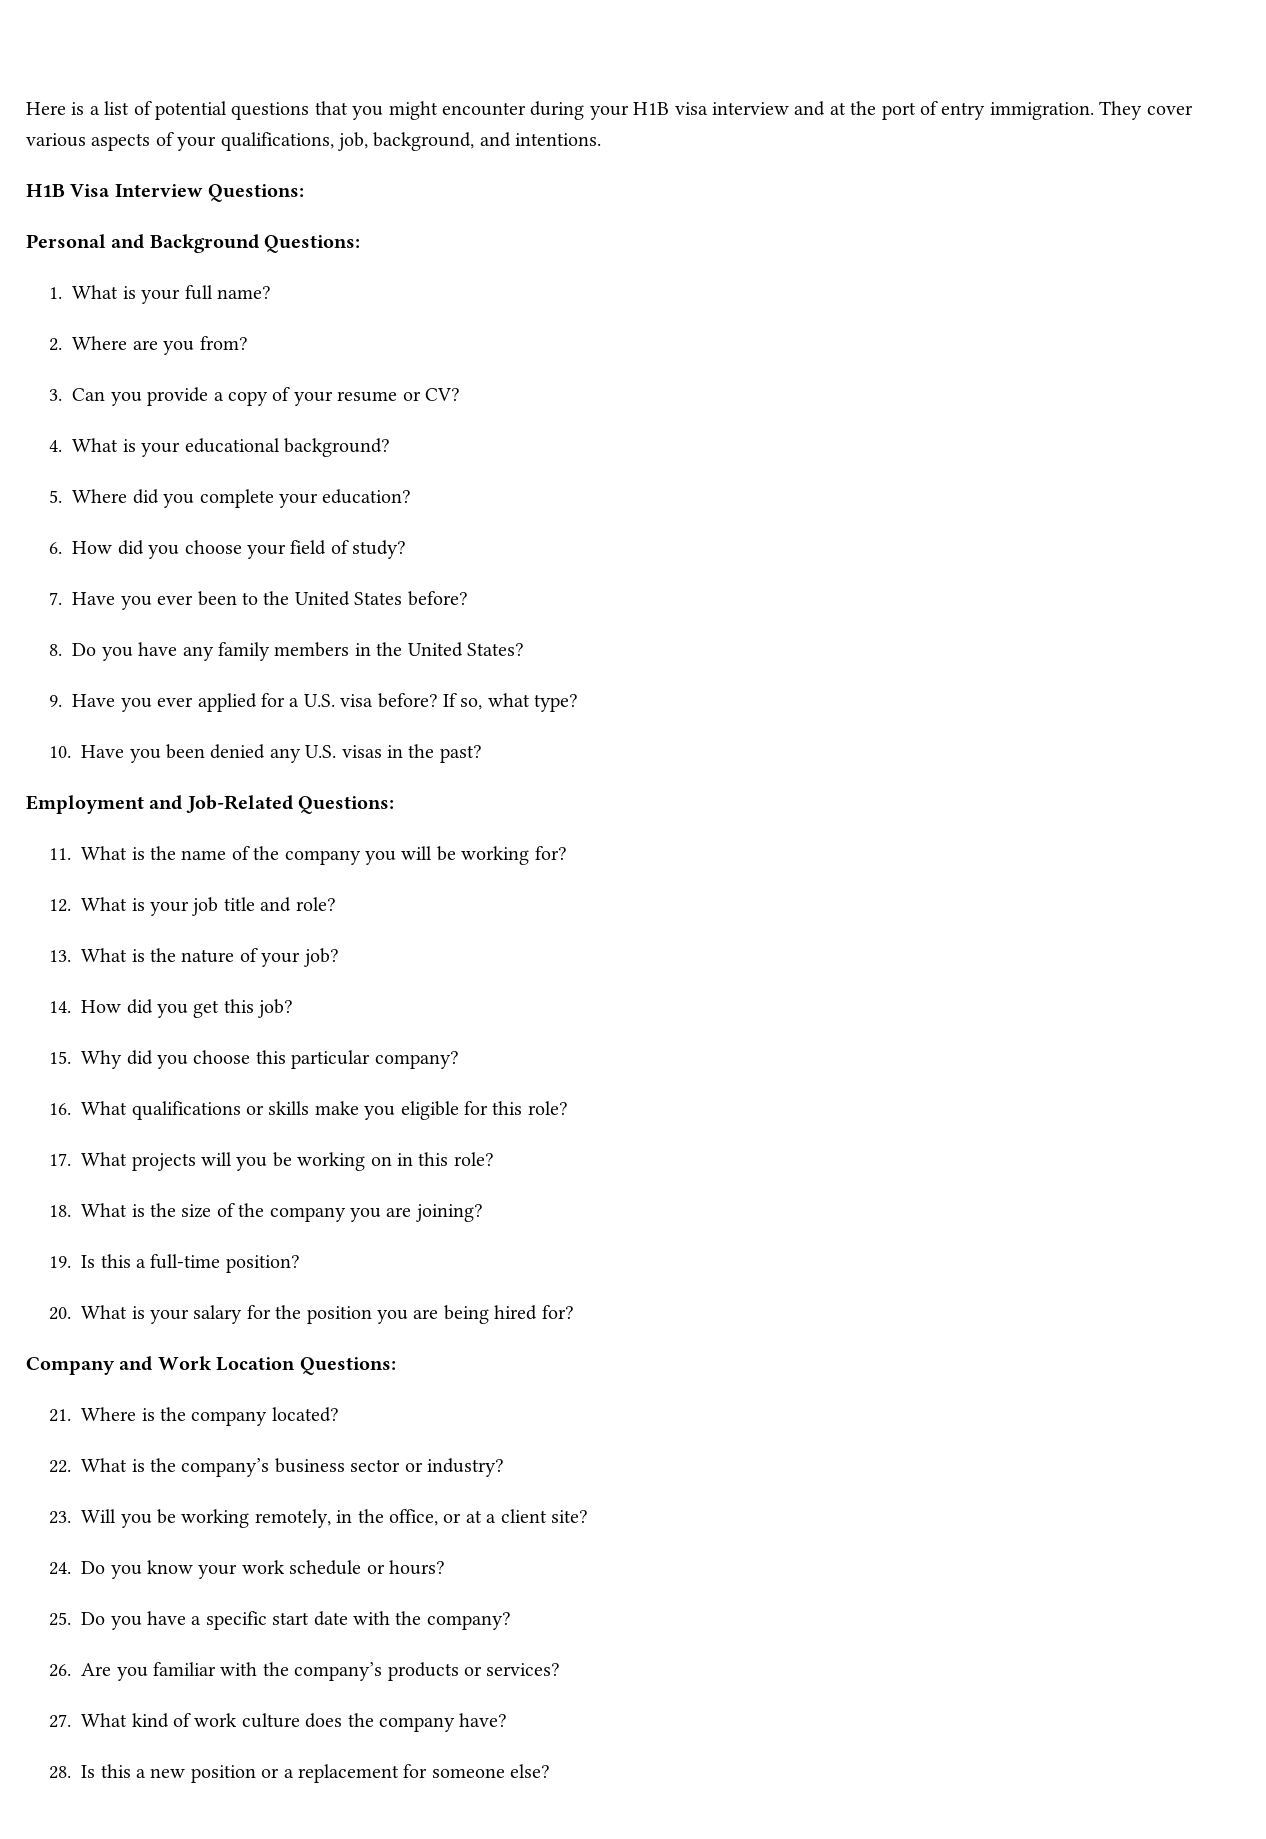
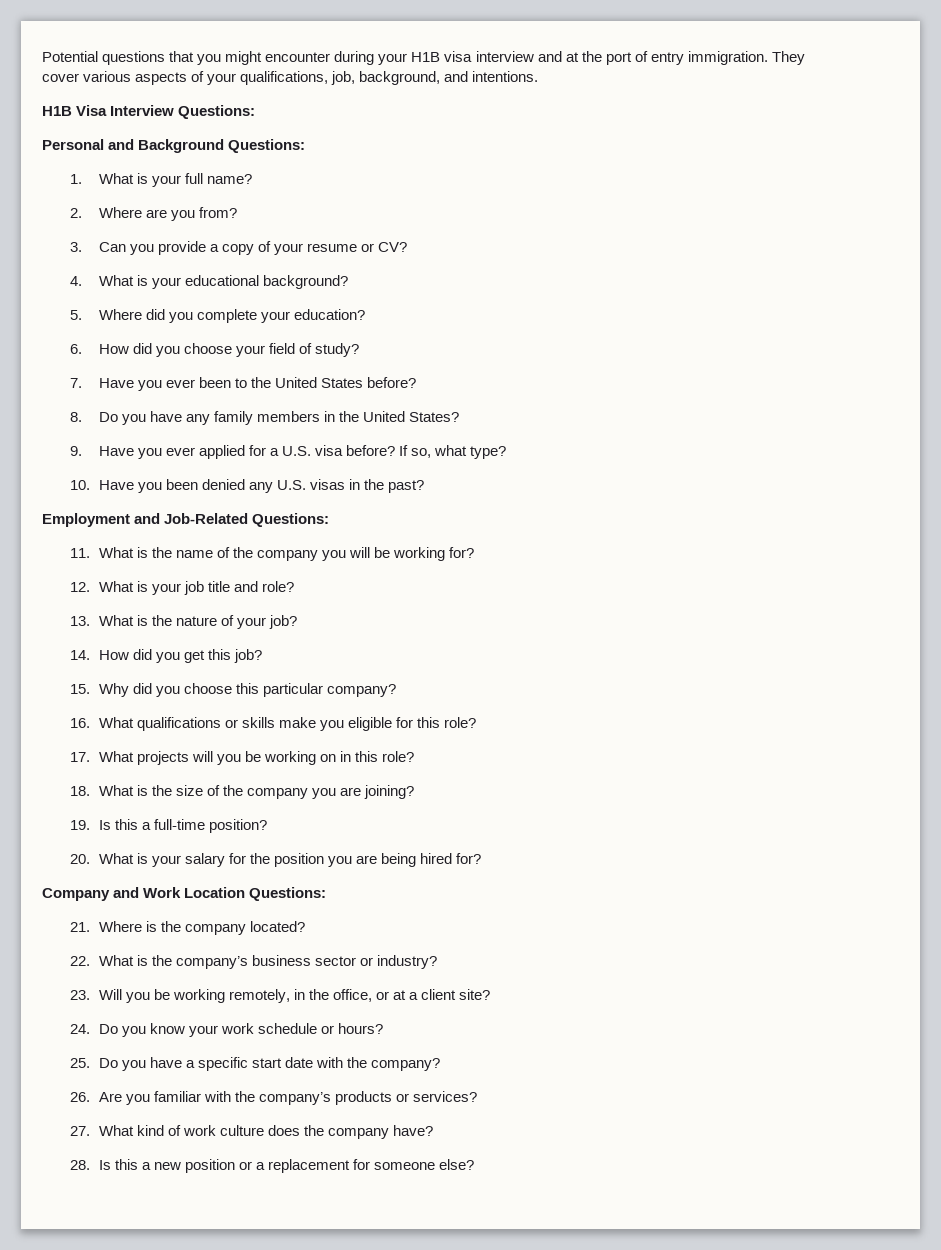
[26,101,227,120] Here is a list of potential -> [42,51,98,62] Potential

